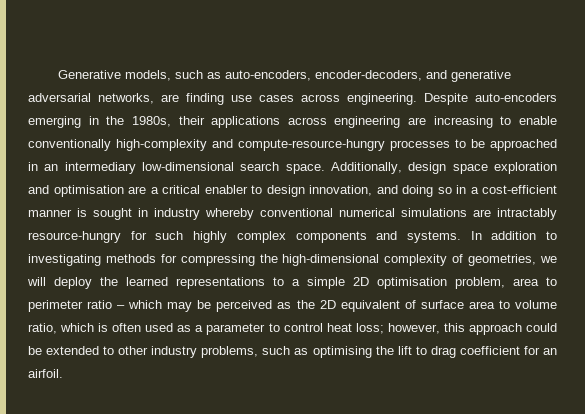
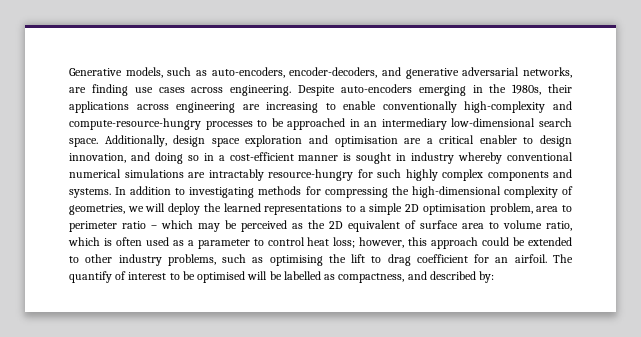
(63, 373) none -> [552,254,573,263] [69,271,495,283] The quantify of interest to be optimised will be labelled as compactness, and described by:

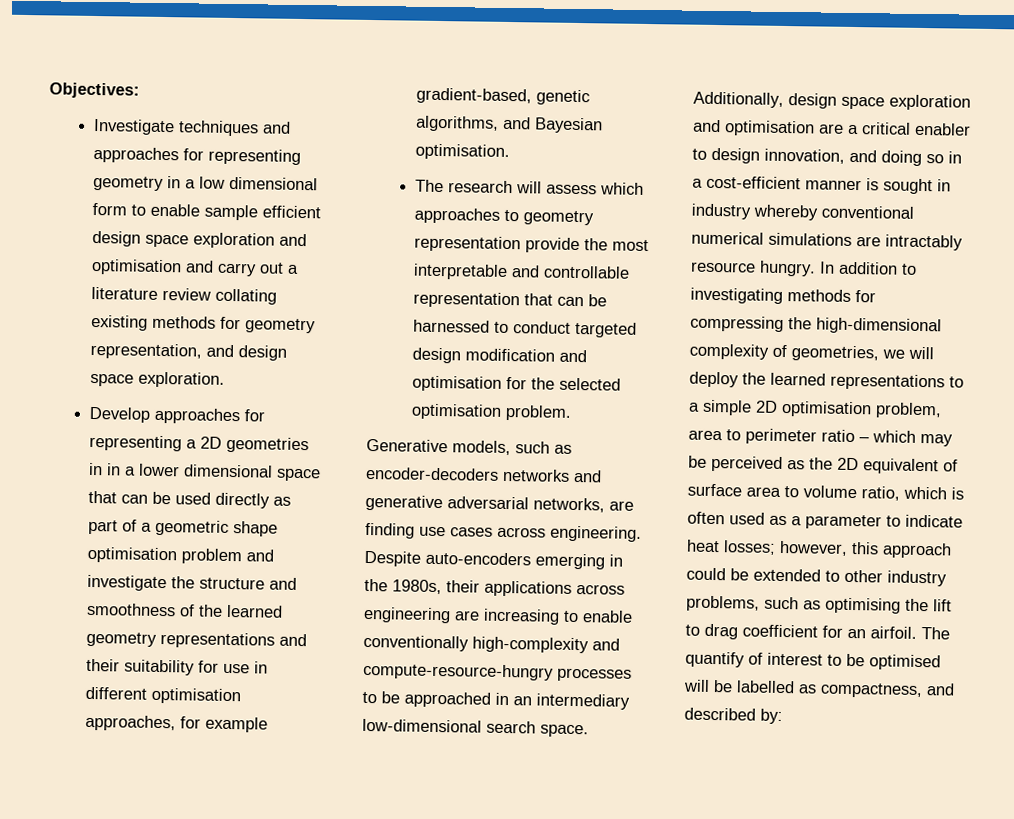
(69, 72) none -> [49,82,140,99] [92,118,291,137] [92,146,301,165] [92,175,318,191] [91,202,321,221] [91,230,307,249] [90,258,299,277] [90,286,277,305] [90,314,316,334] [89,342,287,361] [89,371,225,388] [88,406,265,425] [88,434,309,454] [88,462,321,482] [87,490,291,509] [87,519,278,537] [86,546,274,565] [86,574,297,592] [85,602,283,618] [85,631,307,649] [85,658,268,676] [84,686,241,705] [84,714,268,733] [415,87,590,106] [415,115,603,134] [414,143,510,161] [414,179,644,195] [413,207,594,226] [413,235,649,254] [412,263,630,280] [412,291,607,309] [412,319,637,338] [411,347,587,364] [411,375,621,392] [410,403,572,421] Objectives: // Investigate techniques and approaches for representing geometry in a low dimensional form to enable sample efficient design space exploration and optimisation and carry out a literature review collating existing methods for geometry representation, and design space exploration. // Develop approaches for representing a 2D geometries in in a lower dimensional space that can be used directly as part of a geometric shape optimisation problem and investigate the structure and smoothness of the learned geometry representations and their suitability for use in different optimisation approaches, for example gradient-based, genetic algorithms, and Bayesian optimisation. // The research will assess which approaches to geometry representation provide the most interpretable and controllable representation that can be harnessed to conduct targeted design modification and optimisation for the selected optimisation problem. //
[211,67,378,78] auto-encoders, encoder-decoders, -> [365,466,570,482] encoder-decoders networks
[268,169,572,181] [69,188,111,198] resource-hungry for such highly complex components and systems. -> [691,260,816,277] resource hungry.
[267,237,356,248] control heat loss; -> [905,514,963,528] [686,539,776,555] indicate heat losses;

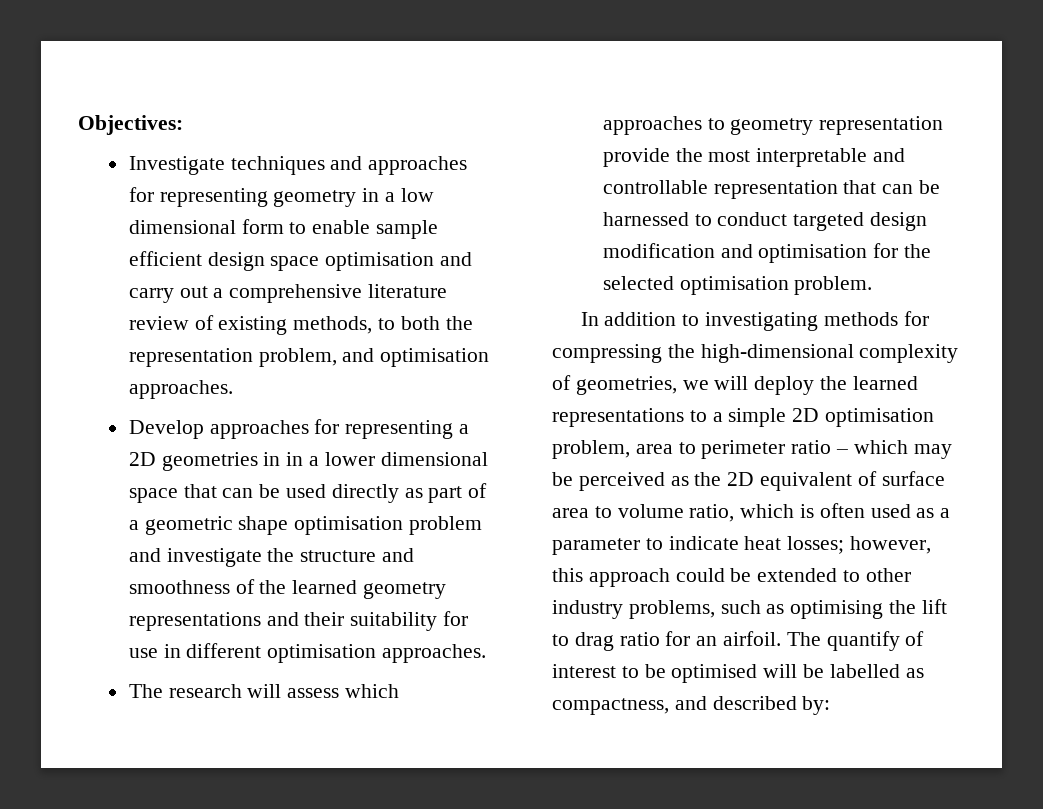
[192,232,307,249] exploration and -> (320, 263) none
(299, 269) none -> [229,284,363,303] comprehensive
[214,288,277,305] [90,314,316,334] [89,342,287,361] [89,371,225,388] collating existing methods for geometry representation, and design space exploration. -> [194,315,473,335] [128,348,490,367] [128,380,233,399] of existing methods, to both the representation problem, and optimisation approaches.
[84,714,268,733] [415,87,590,106] [415,115,603,134] [414,143,510,161] approaches, for example gradient-based, genetic algorithms, and Bayesian optimisation. -> [382,644,487,663] approaches.
[366,438,572,456] [365,466,602,483] [365,494,634,513] [365,522,642,542] [364,550,623,570] [364,578,625,597] [363,606,633,625] [363,634,620,654] [363,662,632,682] [362,691,630,710] [362,718,589,738] [693,91,971,111] [693,119,971,137] [692,147,962,166] [692,175,951,195] [691,203,914,221] [691,231,963,251] [691,260,816,277] Generative models, such as encoder-decoders networks and generative adversarial networks, are finding use cases across engineering. Despite auto-encoders emerging in the 1980s, their applications across engineering are increasing to enable conventionally high-complexity and compute-resource-hungry processes to be approached in an intermediary low-dimensional search space. Additionally, design space exploration and optimisation are a critical enabler to design innovation, and doing so in a cost-efficient manner is sought in industry whereby conventional numerical simulations are intractably resource hungry. -> (873, 285) none
[742,624,818,638] coefficient -> [619,632,660,646] ratio

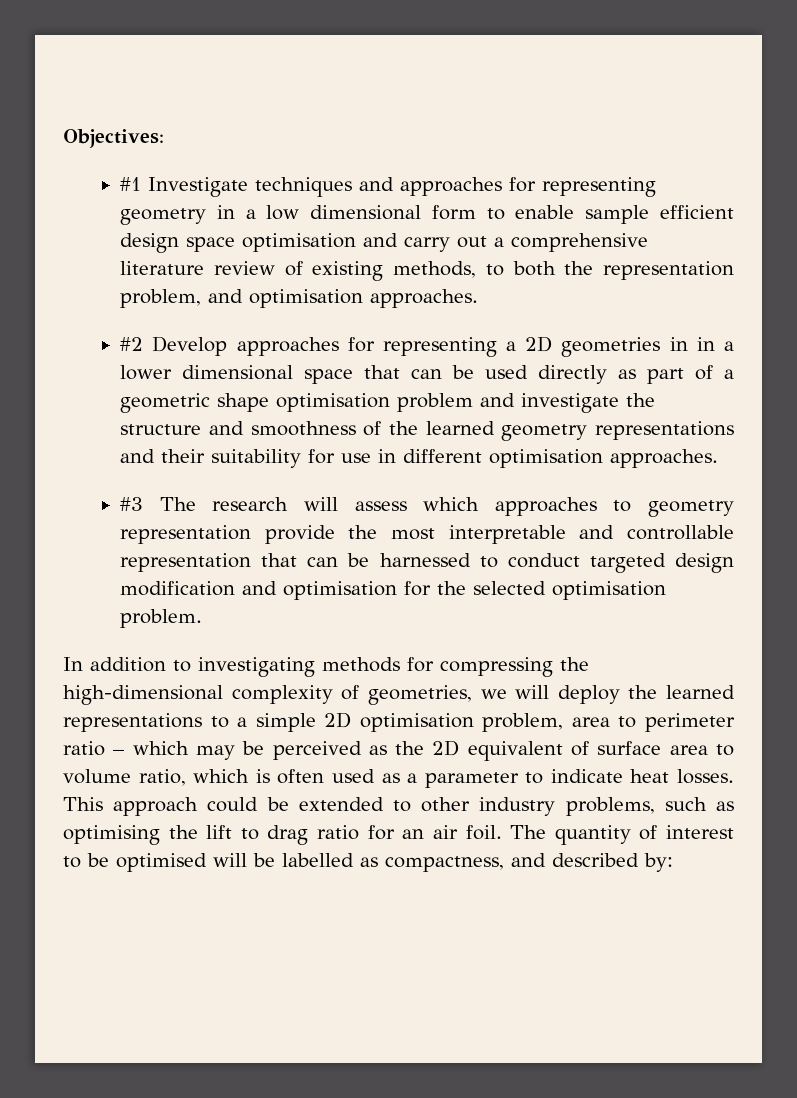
(183, 125) none -> [120,177,142,191] #1
(233, 389) none -> [120,337,144,351] #2
(487, 653) none -> [120,497,144,511] #3
[787,536,932,554] [552,568,583,582] losses; however, this -> [677,769,734,784] [63,797,103,811] losses. This
[723,631,900,651] airfoil. The quantify -> [432,825,631,845] air foil. The quantity

